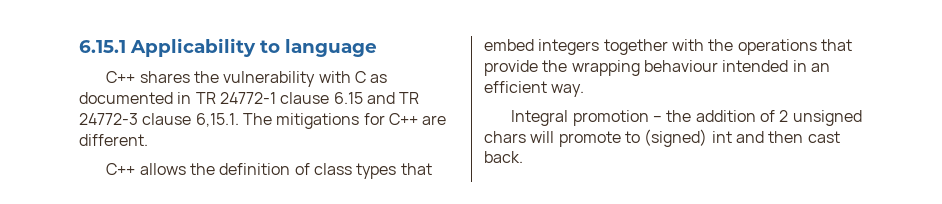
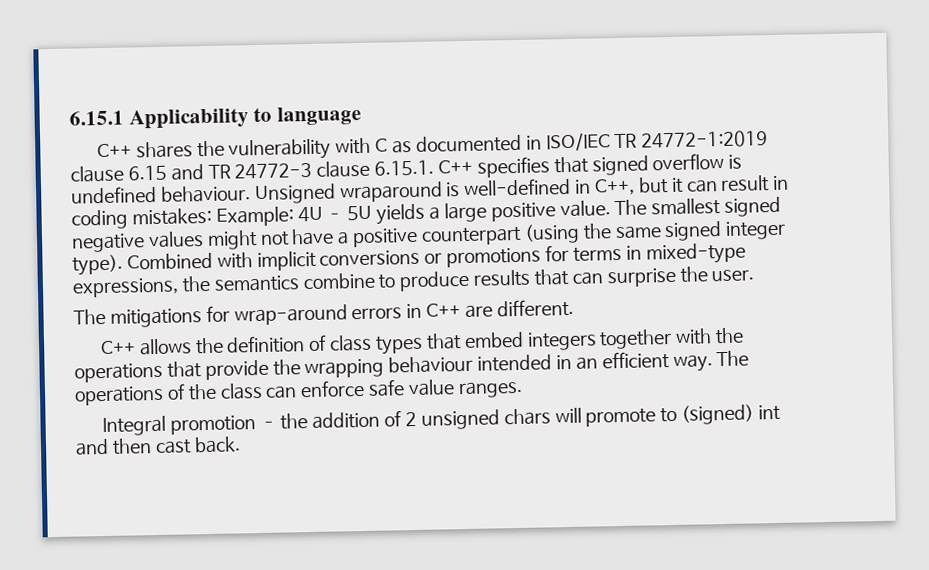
[195,92,276,104] TR 24772-1 -> [545,130,769,152] ISO/IEC TR 24772-1:2019
[195,113,385,129] 6,15.1. The mitigations for -> [374,152,743,178] [71,175,790,205] [71,196,782,230] [71,220,787,253] [72,242,746,276] [72,266,755,298] [73,303,423,328] 6.15.1. C++ specifies that signed overflow is undefined behaviour. Unsigned wraparound is well-defined in C++, but it can result in coding mistakes: Example: 4U – 5U yields a large positive value. The smallest signed negative values might not have a positive counterpart (using the same signed integer type). Combined with implicit conversions or promotions for terms in mixed-type expressions, the semantics combine to produce results that can surprise the user. // The mitigations for wrap-around errors in
(585, 90) none -> [716,350,750,367] [74,379,523,406] The operations of the class can enforce safe value ranges.

